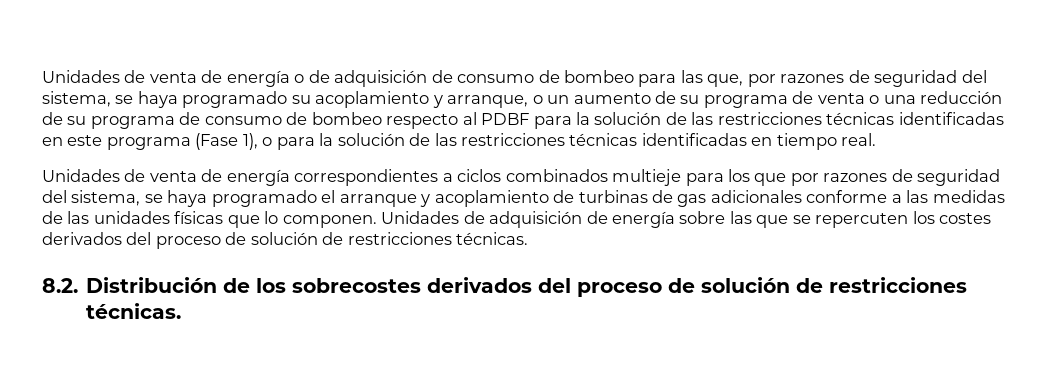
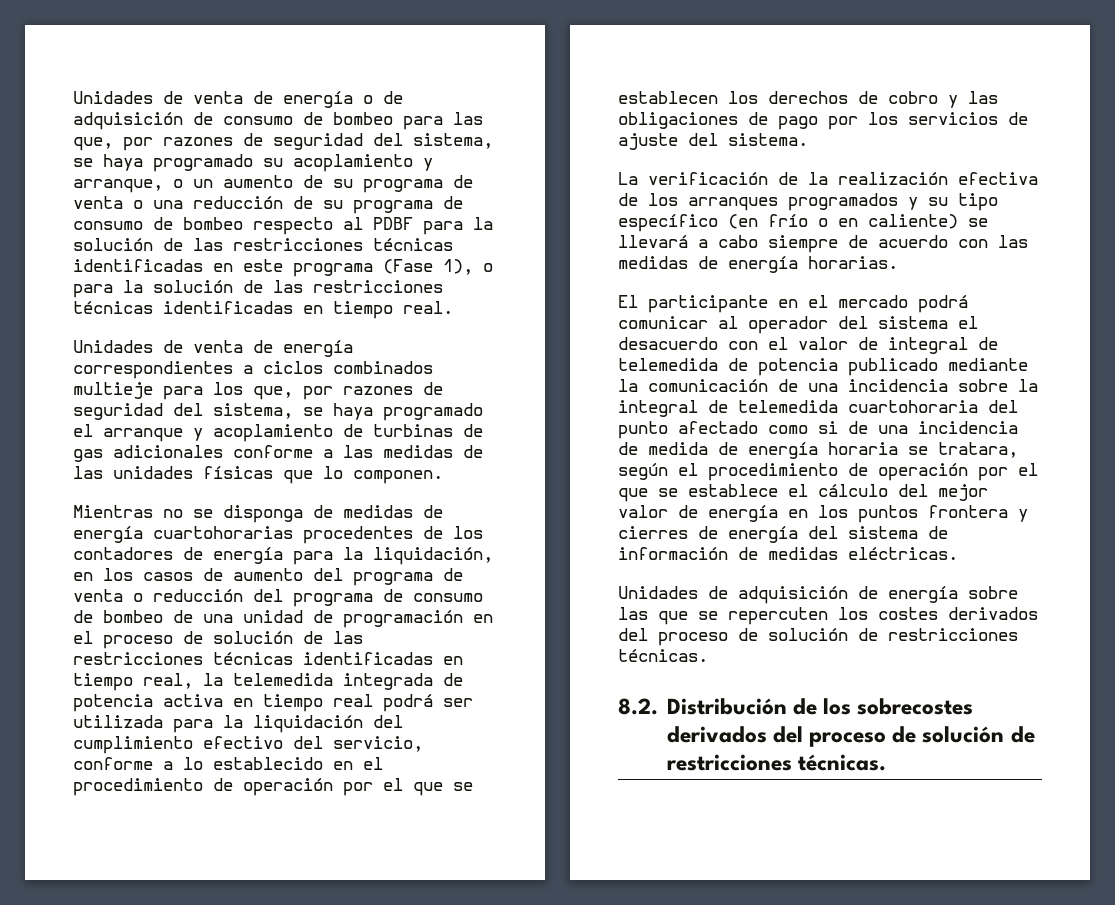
[754,173,787,186] que -> [253,386,293,400] que,
(377, 221) none -> [73,505,443,523] [73,526,483,544] [73,547,493,565] [73,568,463,586] [73,589,483,607] [73,610,493,628] [73,631,363,649] [73,652,463,665] [73,673,463,691] [73,694,473,712] [73,715,403,733] [73,736,423,754] [73,757,383,770] [73,778,473,796] [618,91,998,108] [618,112,1028,130] [618,133,808,150] [618,172,1038,185] [618,193,998,211] [618,214,988,232] [618,235,1028,253] [618,256,898,273] [618,295,968,313] [618,316,978,334] [618,337,998,354] [618,358,1028,376] [618,379,1038,392] [618,400,1018,417] [618,421,1018,439] [618,442,1018,459] [618,463,1038,481] [618,484,988,502] [618,505,1028,523] [618,526,948,543] [618,547,958,560] // Mientras no se disponga de medidas de energía cuartohorarias procedentes de los contadores de energía para la liquidación, en los casos de aumento del programa de venta o reducción del programa de consumo de bombeo de una unidad de programación en el proceso de solución de las restricciones técnicas identificadas en tiempo real, la telemedida integrada de potencia activa en tiempo real podrá ser utilizada para la liquidación del cumplimiento efectivo del servicio, conforme a lo establecido en el procedimiento de operación por el que se establecen los derechos de cobro y las obligaciones de pago por los servicios de ajuste del sistema. // La verificación de la realización efectiva de los arranques programados y su tipo específico (en frío o en caliente) se llevará a cabo siempre de acuerdo con las medidas de energía horarias. // El participante en el mercado podrá comunicar al operador del sistema el desacuerdo con el valor de integral de telemedida de potencia publicado mediante la comunicación de una incidencia sobre la integral de telemedida cuartohoraria del punto afectado como si de una incidencia de medida de energía horaria se tratara, según el procedimiento de operación por el que se establece el cálculo del mejor valor de energía en los puntos frontera y cierres de energía del sistema de información de medidas eléctricas. //

